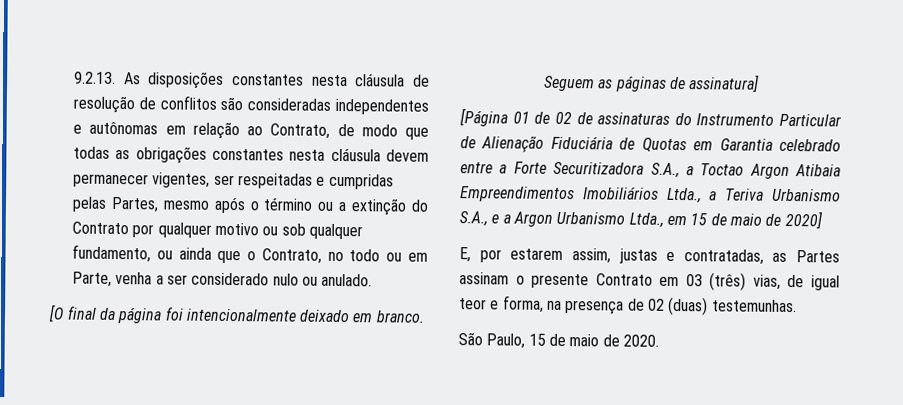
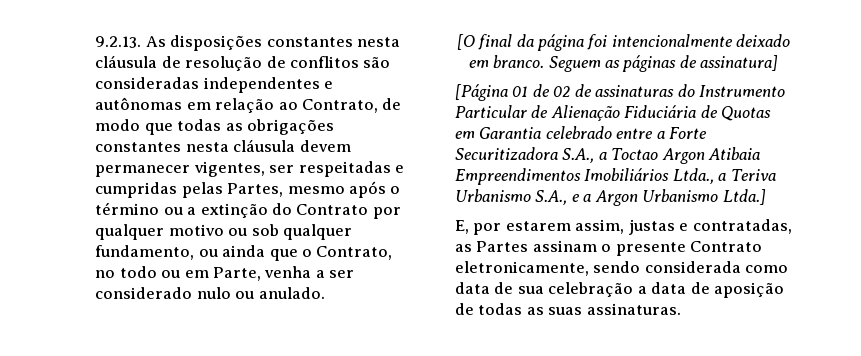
[628,210,823,230] Ltda., em 15 de maio de 2020] -> [722,189,766,205] Ltda.]
[659,272,840,291] [459,295,797,316] [458,332,659,349] em 03 (três) vias, de igual teor e forma, na presença de 02 (duas) testemunhas. // São Paulo, 15 de maio de 2020. -> [455,261,789,276] [455,282,785,298] [455,303,681,315] eletronicamente, sendo considerada como data de sua celebração a data de aposição de todas as suas assinaturas.

